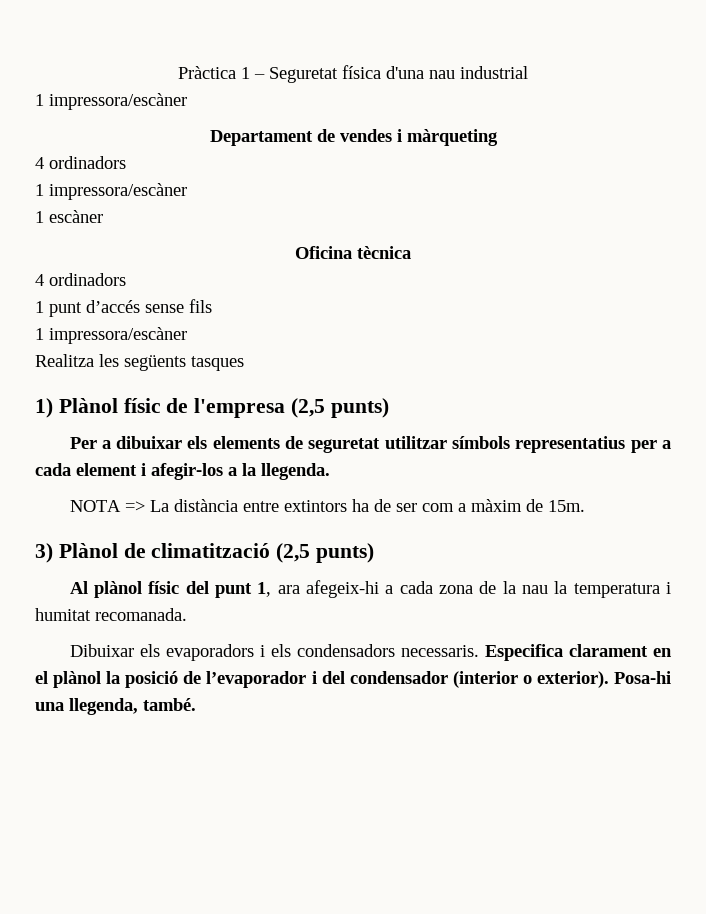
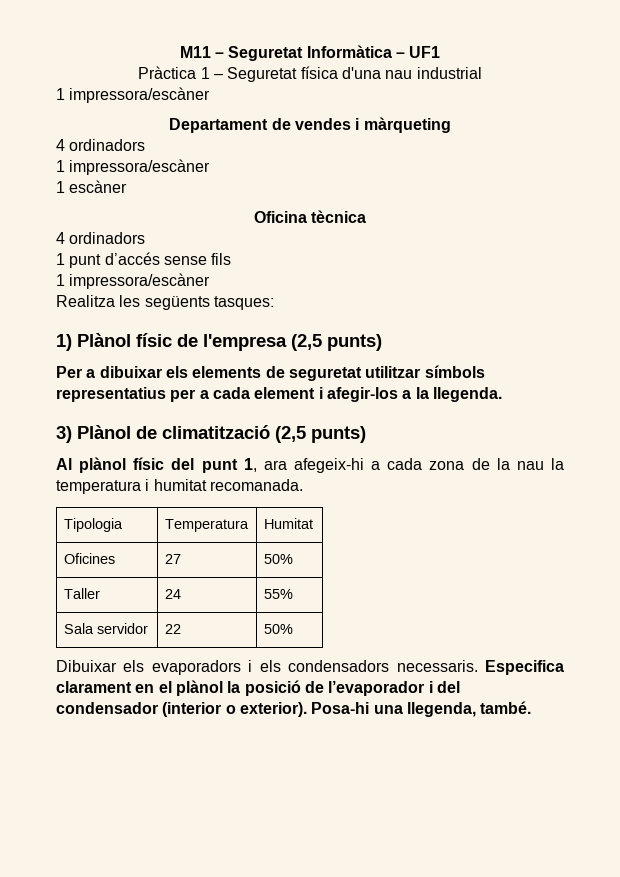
(178, 72) none -> [179,45,441,61] M11 – Seguretat Informàtica – UF1 //
[191,356,244,371] tasques -> [213,296,274,310] tasques:
[69,499,585,512] // NOTA => La distància entre extintors ha de ser com a màxim de 15m. -> (502, 394) none
(187, 614) none -> [63,518,123,532] [164,519,249,532] [263,518,313,529] [63,553,115,564] [164,554,181,564] [263,554,293,564] [63,588,100,599] [164,589,181,599] [263,589,293,599] [63,623,148,634] [164,624,181,634] [263,624,293,634] // Tipologia | Temperatura | Humitat // Oficines | 27 | 50% // Taller | 24 | 55% // Sala servidor | 22 | 50%

